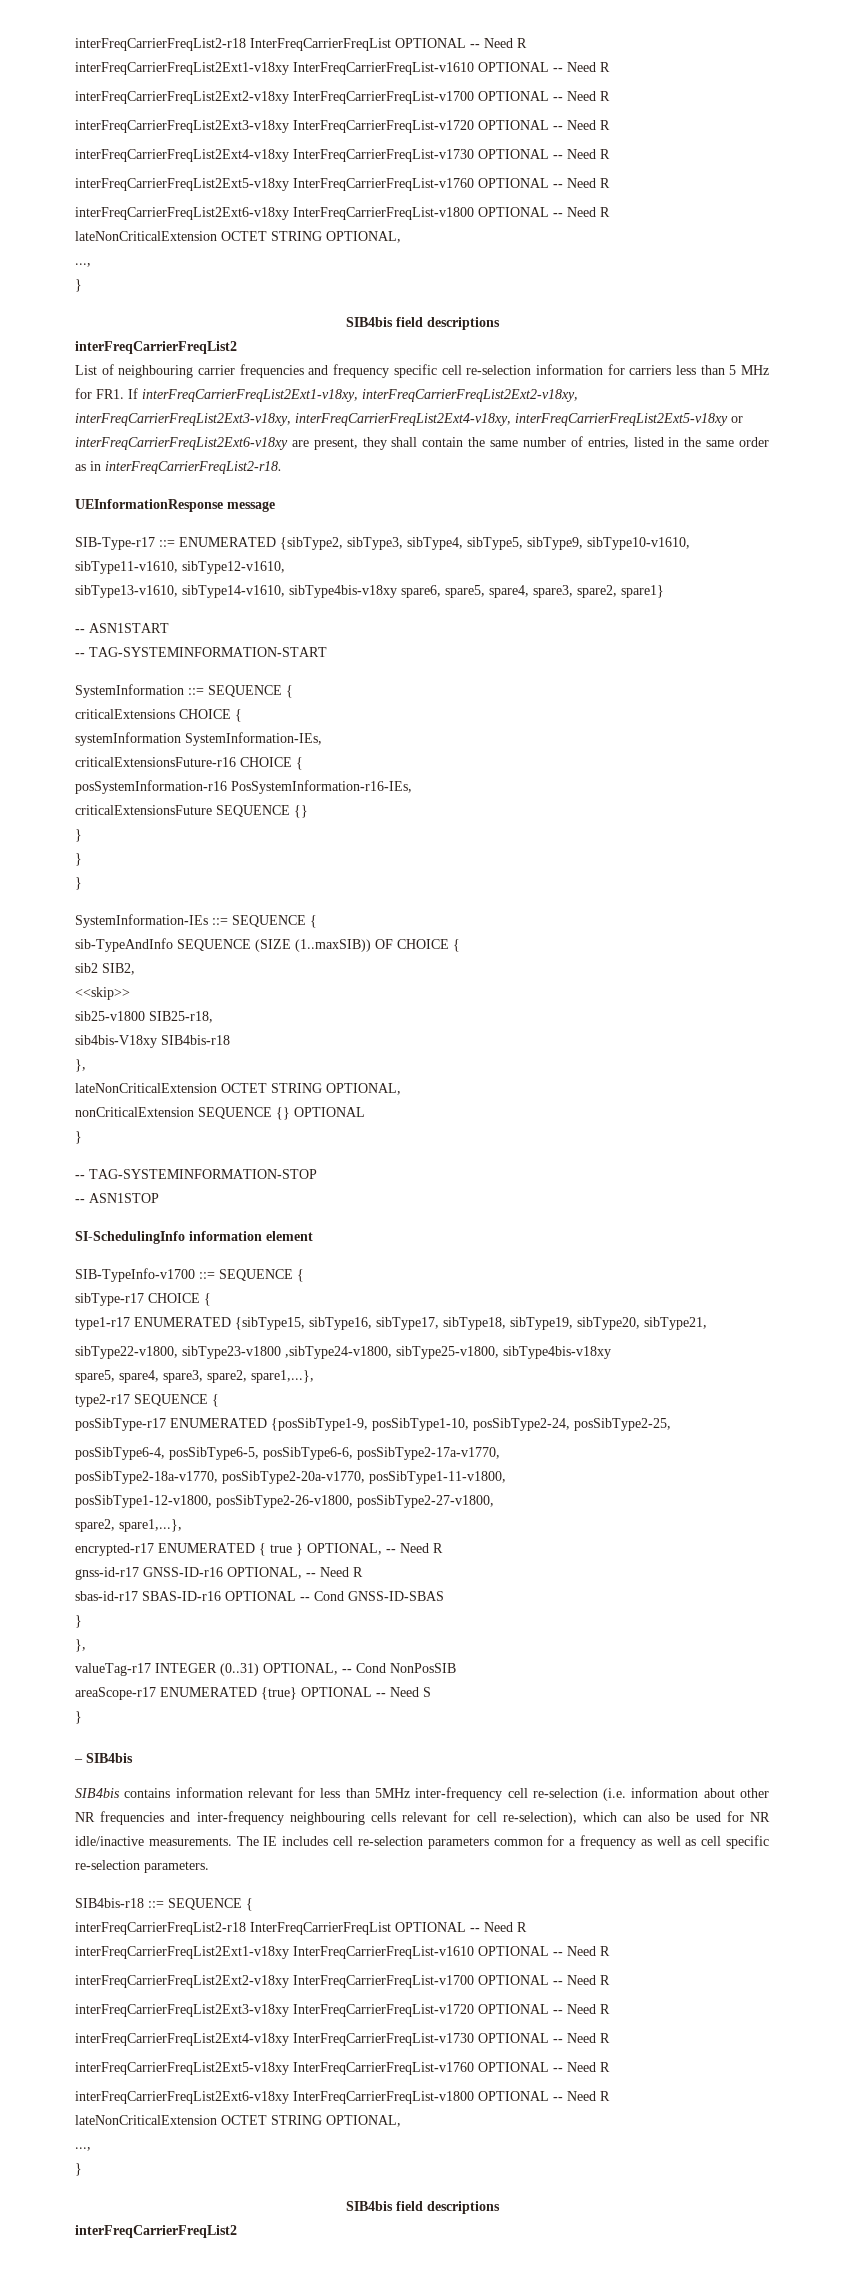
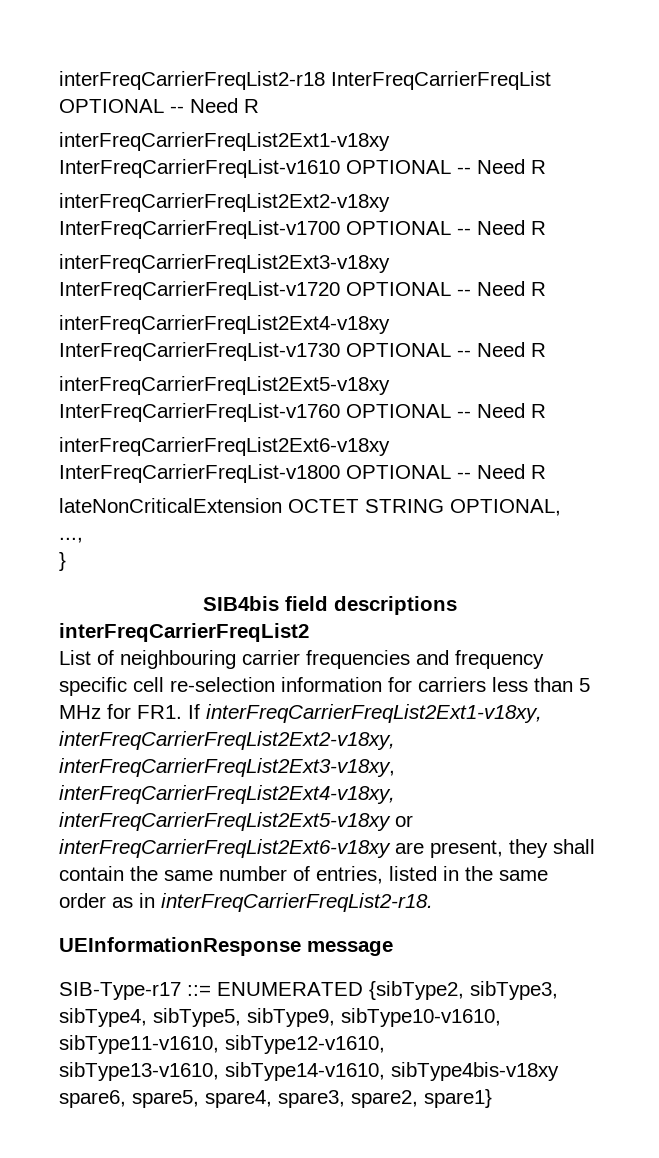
[75,623,169,633] [75,647,327,657] [75,684,293,698] [75,709,242,722] [75,732,322,746] [75,757,303,770] [75,780,412,794] [75,805,308,818] [75,829,82,842] [75,853,82,866] [75,877,82,890] [75,914,317,928] [75,938,460,952] [75,963,135,975] [75,987,130,1000] [75,1011,213,1023] [75,1035,230,1048] [75,1059,86,1072] [75,1083,401,1095] [75,1107,365,1120] [75,1131,82,1144] [75,1169,317,1179] [75,1193,159,1203] [75,1231,313,1244] [75,1268,304,1282] [75,1293,211,1306] [75,1317,707,1330] [75,1346,611,1359] [75,1370,314,1383] [75,1394,219,1407] [75,1418,671,1431] [75,1447,500,1460] [75,1471,506,1484] [75,1495,494,1508] [75,1519,182,1532] [75,1543,443,1556] [75,1567,363,1580] [75,1591,444,1601] [75,1615,82,1628] [75,1639,86,1652] [75,1663,456,1676] [75,1687,431,1700] [75,1711,82,1724] [74,1753,133,1763] [75,1787,770,1801] [75,1811,770,1825] [75,1835,769,1849] [75,1860,209,1873] [75,1898,253,1911] [75,1922,527,1935] [75,1946,610,1959] [75,1975,610,1988] [75,2004,610,2017] [75,2033,610,2046] [75,2062,610,2075] [75,2091,610,2104] [75,2115,401,2127] [75,2147,91,2151] [75,2163,82,2176] [345,2201,500,2214] [75,2225,237,2238] // -- ASN1START // -- TAG-SYSTEMINFORMATION-START // SystemInformation ::= SEQUENCE { // criticalExtensions CHOICE { // systemInformation SystemInformation-IEs, // criticalExtensionsFuture-r16 CHOICE { // posSystemInformation-r16 PosSystemInformation-r16-IEs, // criticalExtensionsFuture SEQUENCE {} // } // } // } // SystemInformation-IEs ::= SEQUENCE { // sib-TypeAndInfo SEQUENCE (SIZE (1..maxSIB)) OF CHOICE { // sib2 SIB2, // <<skip>> // sib25-v1800 SIB25-r18, // sib4bis-V18xy SIB4bis-r18 // }, // lateNonCriticalExtension OCTET STRING OPTIONAL, // nonCriticalExtension SEQUENCE {} OPTIONAL // } // -- TAG-SYSTEMINFORMATION-STOP // -- ASN1STOP // SI-SchedulingInfo information element // SIB-TypeInfo-v1700 ::= SEQUENCE { // sibType-r17 CHOICE { // type1-r17 ENUMERATED {sibType15, sibType16, sibType17, sibType18, sibType19, sibType20, sibType21, // sibType22-v1800, sibType23-v1800 ,sibType24-v1800, sibType25-v1800, sibType4bis-v18xy // spare5, spare4, spare3, spare2, spare1,...}, // type2-r17 SEQUENCE { // posSibType-r17 ENUMERATED {posSibType1-9, posSibType1-10, posSibType2-24, posSibType2-25, // posSibType6-4, posSibType6-5, posSibType6-6, posSibType2-17a-v1770, // posSibType2-18a-v1770, posSibType2-20a-v1770, posSibType1-11-v1800, // posSibType1-12-v1800, posSibType2-26-v1800, posSibType2-27-v1800, // spare2, spare1,...}, // encrypted-r17 ENUMERATED { true } OPTIONAL, -- Need R // gnss-id-r17 GNSS-ID-r16 OPTIONAL, -- Need R // sbas-id-r17 SBAS-ID-r16 OPTIONAL -- Cond GNSS-ID-SBAS // } // }, // valueTag-r17 INTEGER (0..31) OPTIONAL, -- Cond NonPosSIB // areaScope-r17 ENUMERATED {true} OPTIONAL -- Need S // } // – SIB4bis // SIB4bis contains information relevant for less than 5MHz inter-frequency cell re-selection (i.e. information about other NR frequencies and inter-frequency neighbouring cells relevant for cell re-selection), which can also be used for NR idle/inactive measurements. The IE includes cell re-selection parameters common for a frequency as well as cell specific re-selection parameters. // SIB4bis-r18 ::= SEQUENCE { // interFreqCarrierFreqList2-r18 InterFreqCarrierFreqList OPTIONAL -- Need R // interFreqCarrierFreqList2Ext1-v18xy InterFreqCarrierFreqList-v1610 OPTIONAL -- Need R // interFreqCarrierFreqList2Ext2-v18xy InterFreqCarrierFreqList-v1700 OPTIONAL -- Need R // interFreqCarrierFreqList2Ext3-v18xy InterFreqCarrierFreqList-v1720 OPTIONAL -- Need R // interFreqCarrierFreqList2Ext4-v18xy InterFreqCarrierFreqList-v1730 OPTIONAL -- Need R // interFreqCarrierFreqList2Ext5-v18xy InterFreqCarrierFreqList-v1760 OPTIONAL -- Need R // interFreqCarrierFreqList2Ext6-v18xy InterFreqCarrierFreqList-v1800 OPTIONAL -- Need R // lateNonCriticalExtension OCTET STRING OPTIONAL, // ..., // } // SIB4bis field descriptions // interFreqCarrierFreqList2 -> (492, 1098) none

